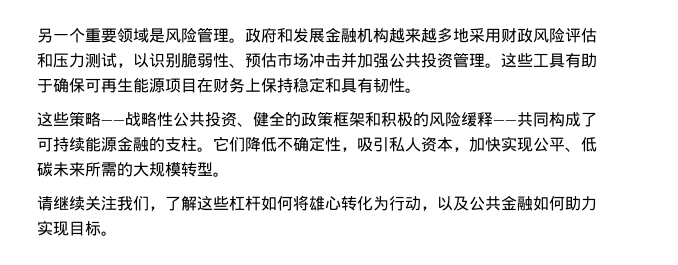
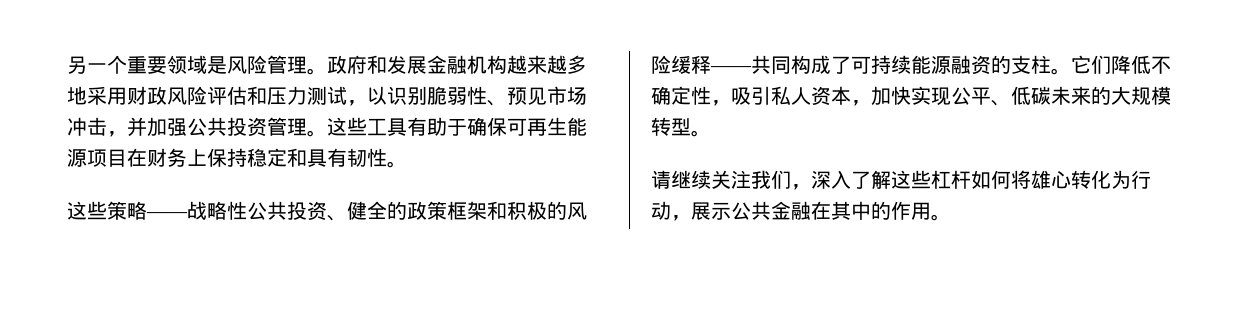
[261,53,277,68] 估 -> [527,87,547,105] 见
(341, 60) none -> [107,131,127,137] ，
[117,137,149,152] 金融 -> [951,55,991,75] 融资
[85,162,117,177] 所需 -> (1091, 95) none
(165, 208) none -> [811,170,851,189] 深入
[437,196,469,211] 以及 -> [691,202,731,220] 展示
[533,196,597,211] [37,220,101,236] 如何助力实现目标 -> [811,201,931,220] 在其中的作用

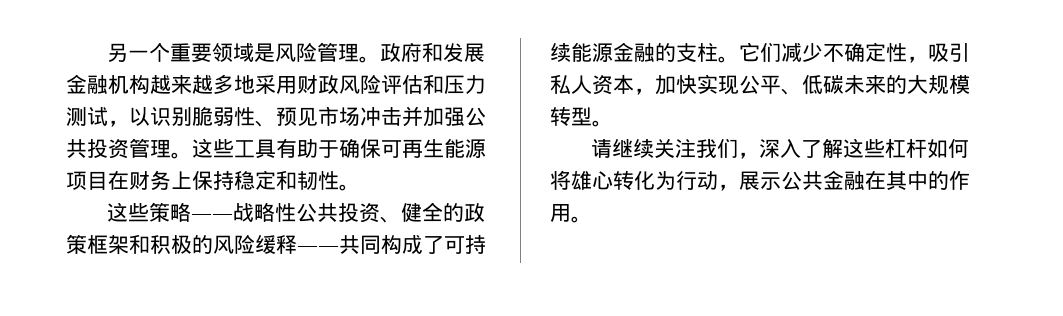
[107,131,127,137] ， -> (402, 116) none
[307,148,347,167] 具有 -> (297, 180) none
[951,55,991,75] 融资 -> [613,42,655,63] 金融
[1111,55,1151,74] 降低 -> [781,42,823,62] 减少

